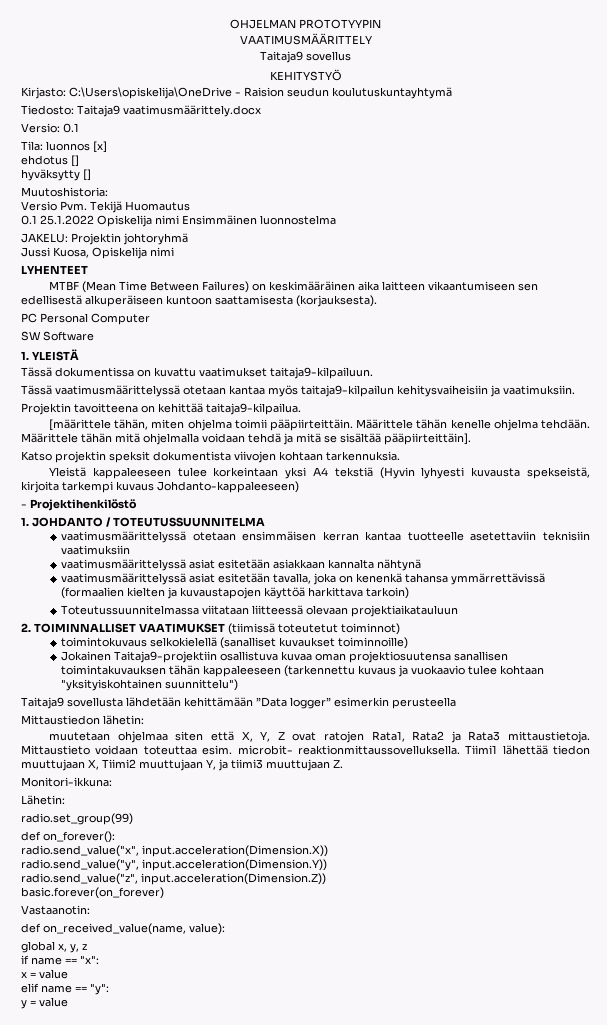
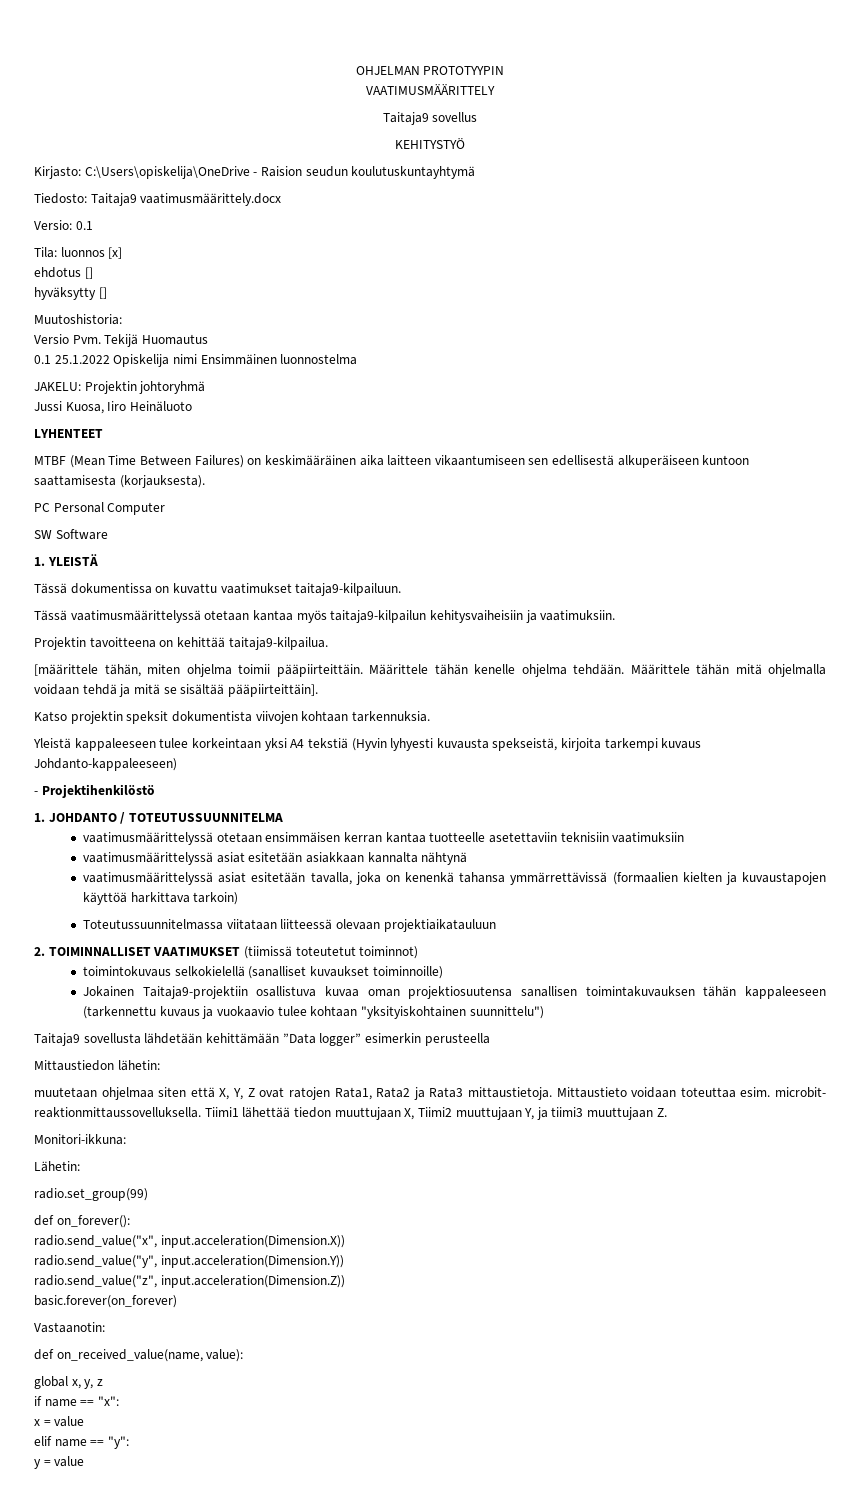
[92,247,174,259] Opiskelija nimi -> [107,401,192,412] Iiro Heinäluoto

